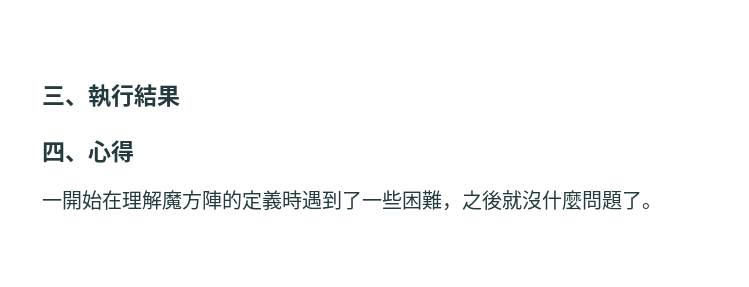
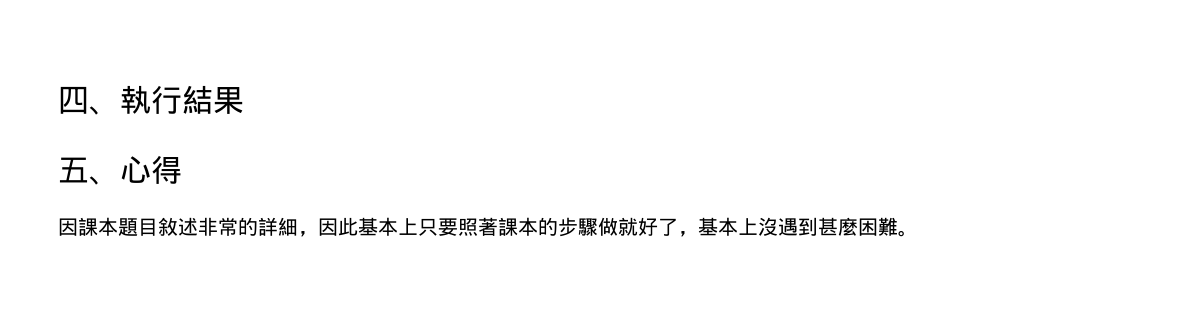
[42,86,65,105] 三 -> [58,86,89,114] 四
[42,142,65,163] 四 -> [58,157,89,183] 五
[42,190,642,211] 一開始在理解魔方陣的定義時遇到了一些困難，之後就沒什麼問題了 -> [58,217,898,237] 因課本題目敘述非常的詳細，因此基本上只要照著課本的步驟做就好了，基本上沒遇到甚麼困難

